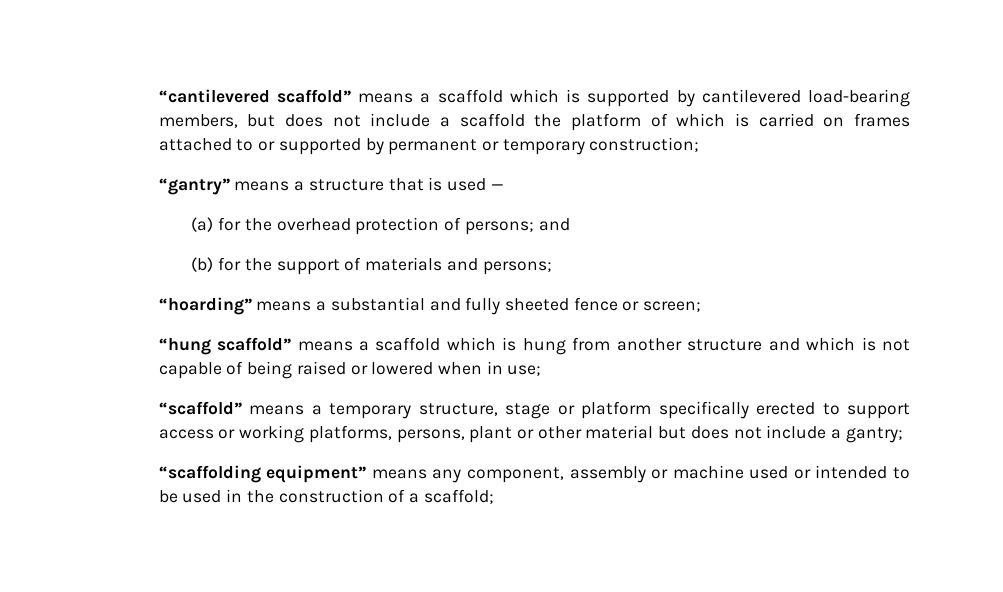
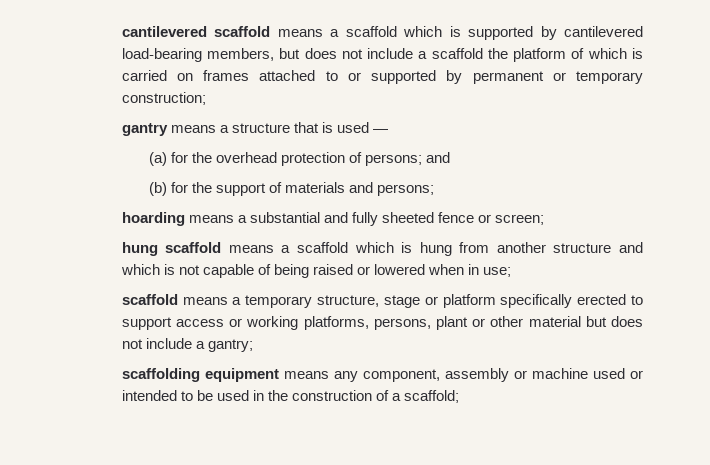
[158,89,351,103] “cantilevered scaffold” -> [121,26,271,37] cantilevered scaffold
[158,178,230,195] “gantry” -> [121,123,168,136] gantry
[158,297,252,315] “hoarding” -> [121,212,185,226] hoarding
[158,337,292,355] “hung scaffold” -> [121,242,222,256] hung scaffold
[158,401,242,415] “scaffold” -> [121,294,178,305] scaffold
[158,465,367,483] “scaffolding equipment” -> [121,368,279,382] scaffolding equipment

